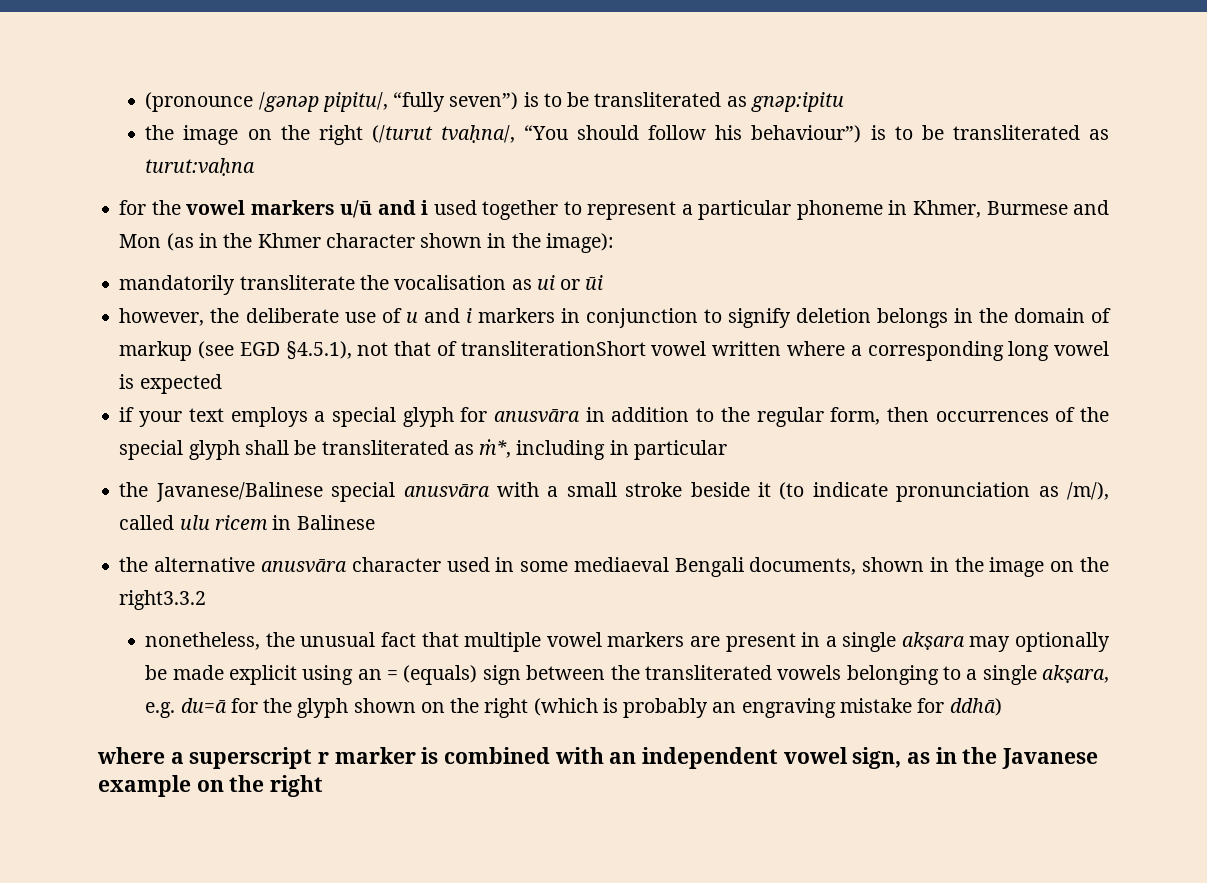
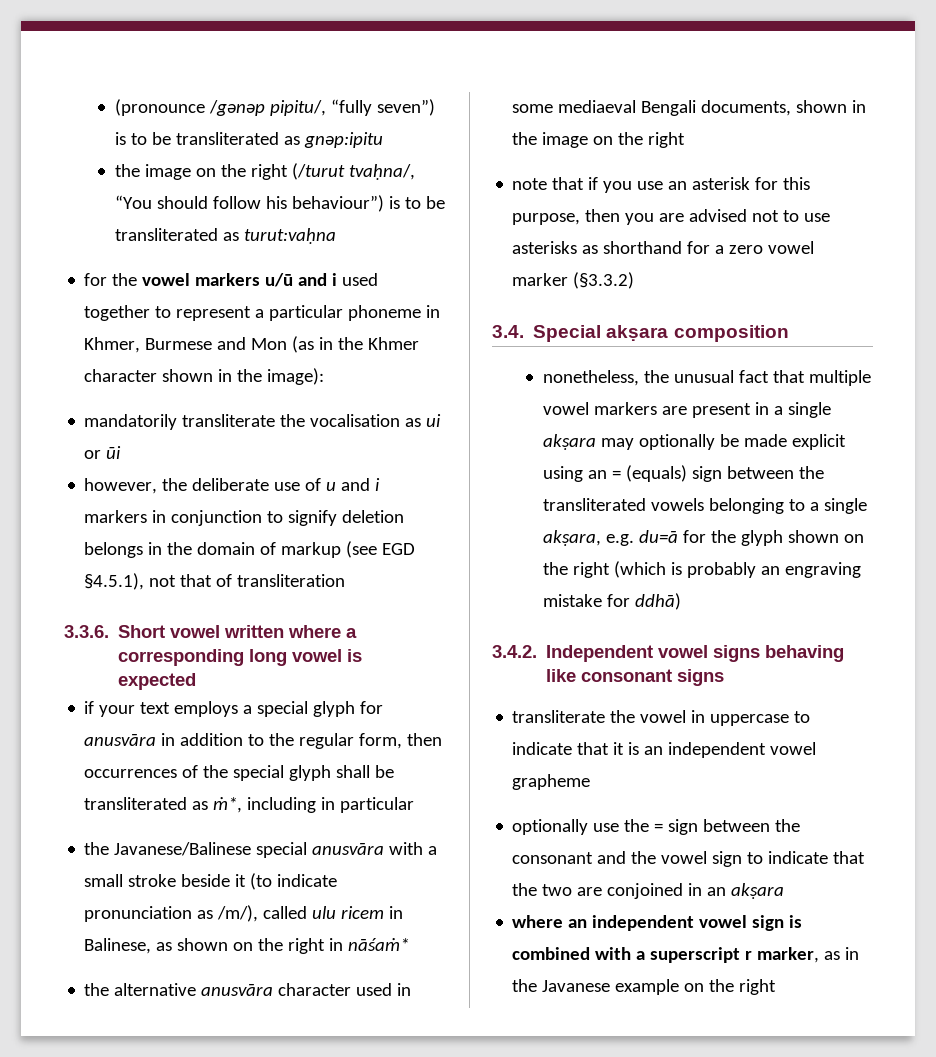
[460,341,646,356] transliterationShort -> [237,574,346,587] [64,625,166,638] transliteration // 3.3.6. Short
[296,515,375,530] Balinese -> [84,938,410,954] Balinese, as shown on the right in nāśaṁ*
[119,590,207,610] right3.3.2 -> [648,132,686,148] [512,177,811,193] [512,209,831,225] [512,241,815,254] [512,272,635,289] [492,325,789,342] right // note that if you use an asterisk for this purpose, then you are advised not to use asterisks as shorthand for a zero vowel marker (§3.3.2) // 3.4. Special akṣara composition
[97,747,902,769] where a superscript r marker is combined with an independent vowel sign, -> [492,645,845,662] [546,669,725,686] [512,710,811,726] [512,742,817,758] [512,774,591,790] [512,819,801,835] [512,851,866,867] [512,883,785,899] [512,915,803,931] [512,947,820,963] 3.4.2. Independent vowel signs behaving like consonant signs // transliterate the vowel in uppercase to indicate that it is an independent vowel grapheme // optionally use the = sign between the consonant and the vowel sign to indicate that the two are conjoined in an akṣara // where an independent vowel sign is combined with a superscript r marker,

